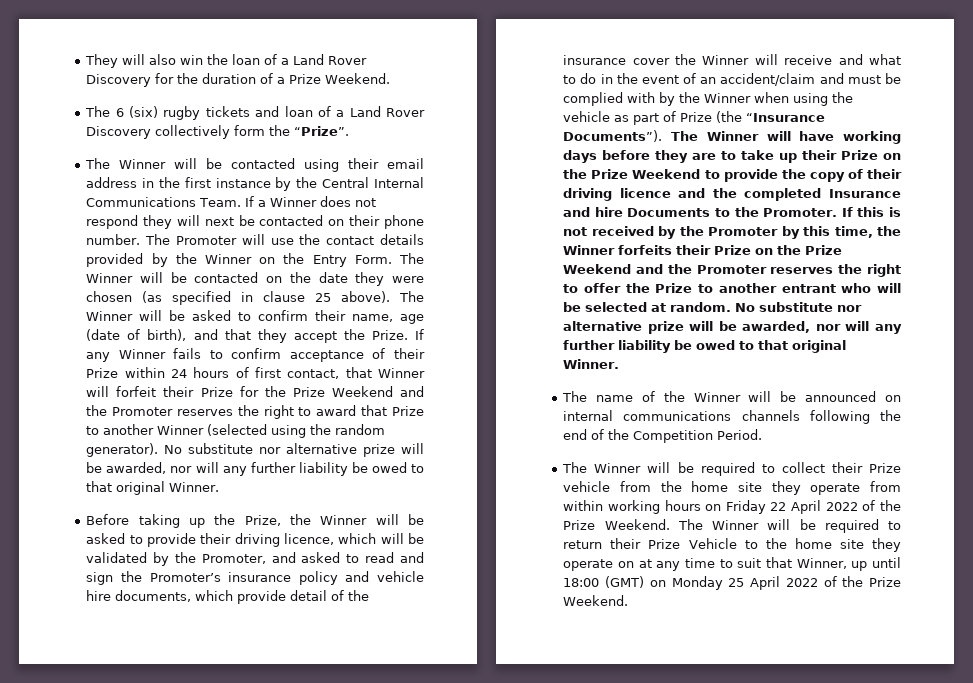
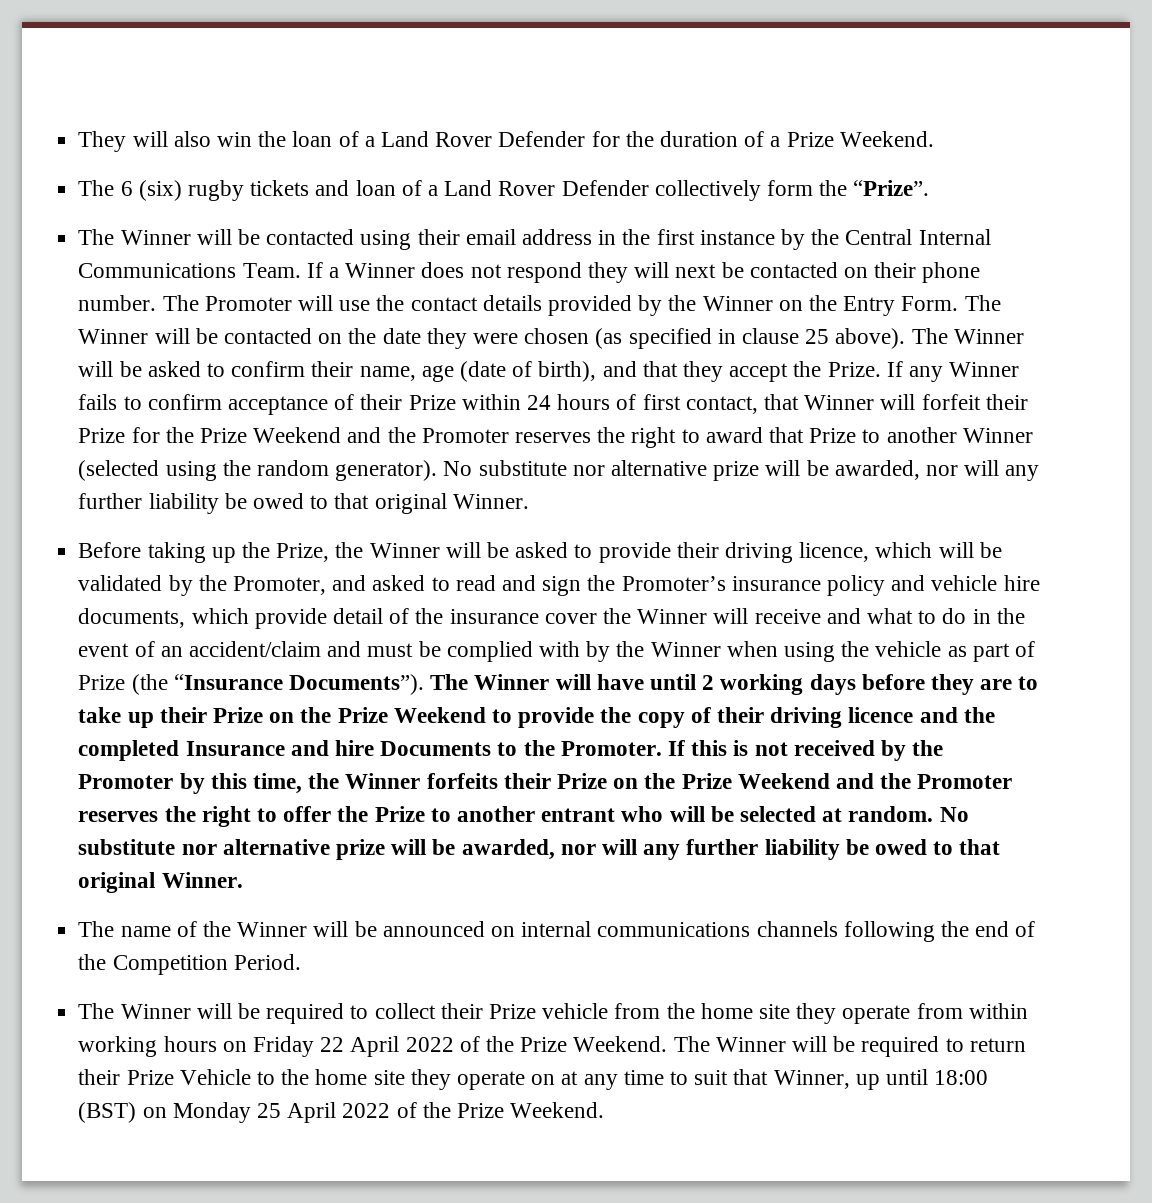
[86,74,152,87] Discovery -> [498,131,586,147] Defender
[86,126,152,139] Discovery -> [561,180,649,196] Defender
(835, 136) none -> [649,674,715,690] until 2
[605,576,645,588] (GMT) -> [78,1102,137,1123] (BST)

